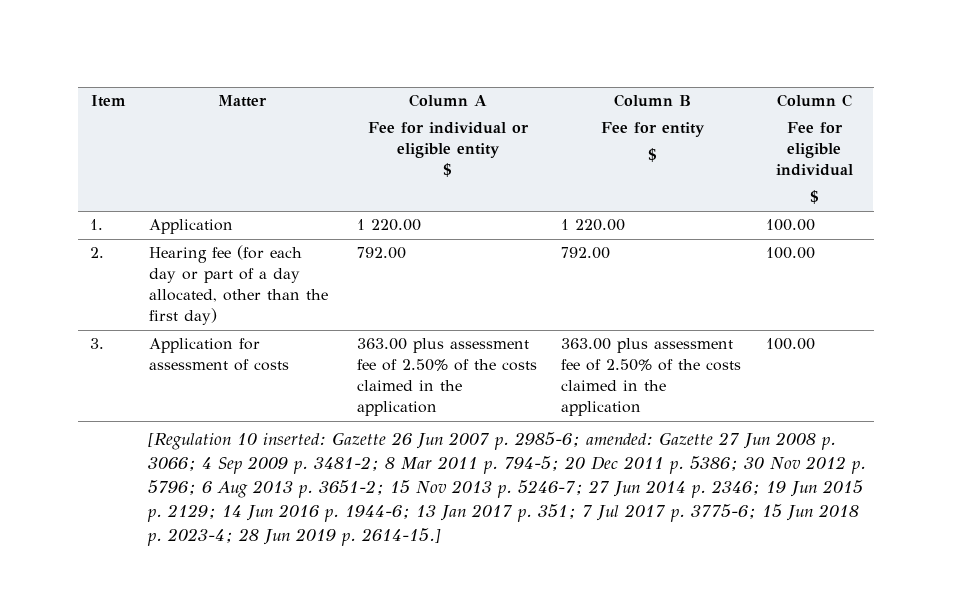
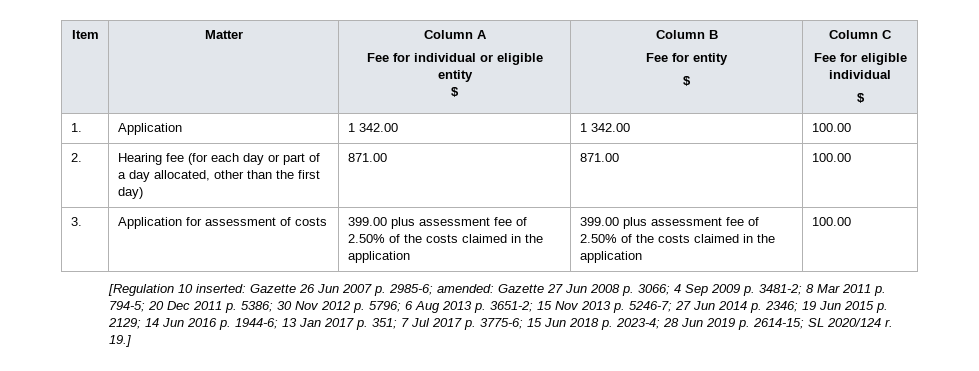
[370,219,421,231] [560,219,625,231] 220.00 | 1 220.00 -> [358,123,398,132] [579,123,630,132] 342.00 | 1 342.00
[356,247,406,259] [560,247,610,259] 792.00 | 792.00 -> [347,153,387,162] [579,153,619,162] 871.00 | 871.00
[356,338,407,350] 363.00 -> [347,217,387,226] 399.00
[560,338,611,350] 363.00 -> [579,217,619,226] 399.00
[360,528,441,543] 2614-15.] -> [752,318,893,329] [108,335,131,347] 2614-15; SL 2020/124 r. 19.]

